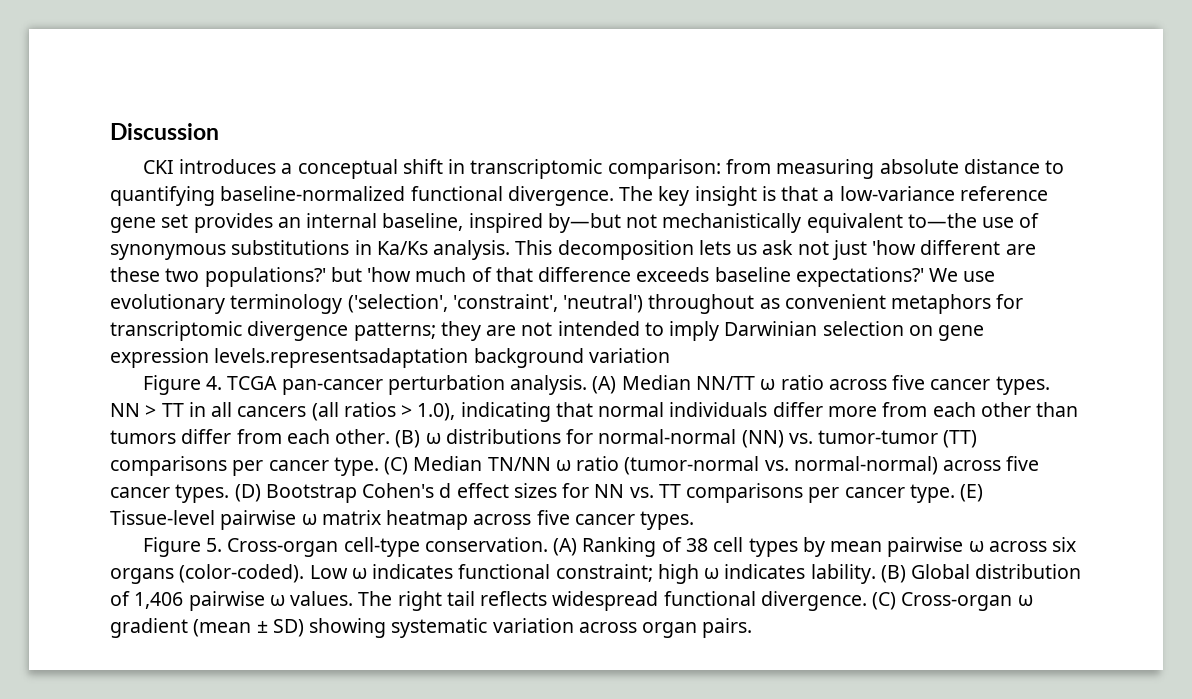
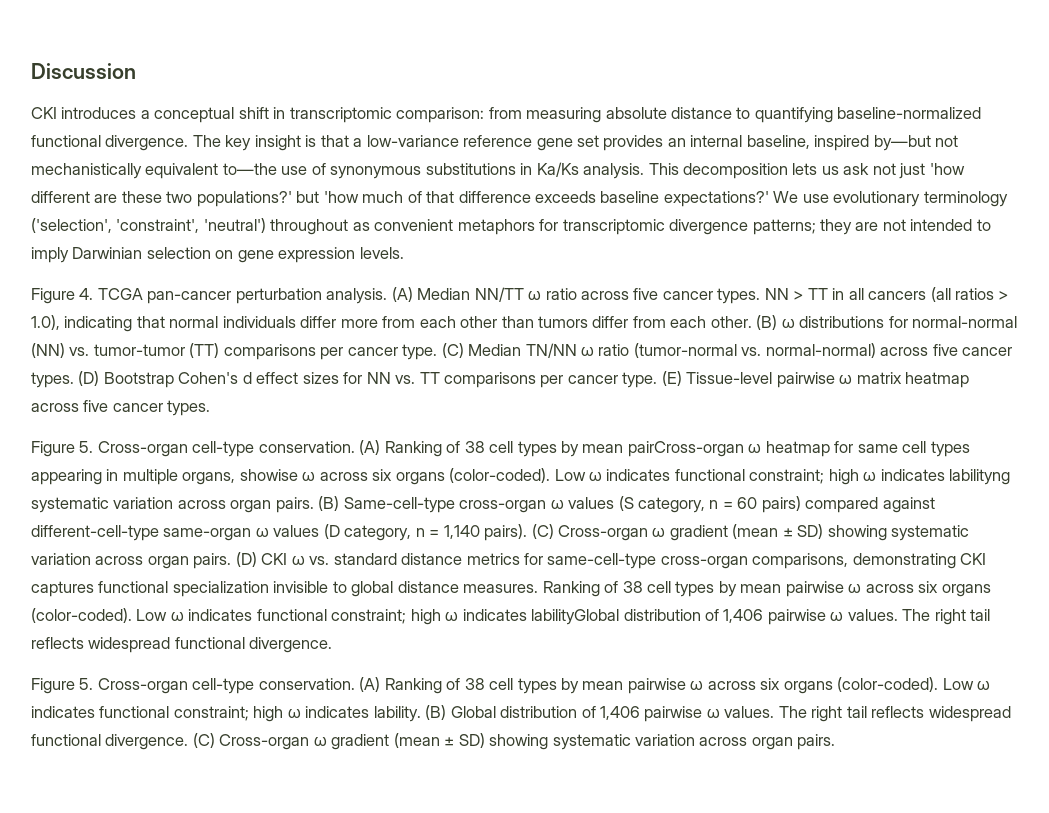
[214,348,670,368] levels.representsadaptation background variation -> [359,247,404,259] levels.
(695, 520) none -> [31,440,970,457] [31,468,1011,485] [31,496,935,513] [31,524,970,541] [31,552,987,569] [31,581,991,597] [31,608,991,625] [31,637,333,653] // Figure 5. Cross-organ cell-type conservation. (A) Ranking of 38 cell types by mean pairCross-organ ω heatmap for same cell types appearing in multiple organs, showise ω across six organs (color-coded). Low ω indicates functional constraint; high ω indicates labilityng systematic variation across organ pairs. (B) Same-cell-type cross-organ ω values (S category, n = 60 pairs) compared against different-cell-type same-organ ω values (D category, n = 1,140 pairs). (C) Cross-organ ω gradient (mean ± SD) showing systematic variation across organ pairs. (D) CKI ω vs. standard distance metrics for same-cell-type cross-organ comparisons, demonstrating CKI captures functional specialization invisible to global distance measures. Ranking of 38 cell types by mean pairwise ω across six organs (color-coded). Low ω indicates functional constraint; high ω indicates labilityGlobal distribution of 1,406 pairwise ω values. The right tail reflects widespread functional divergence.

